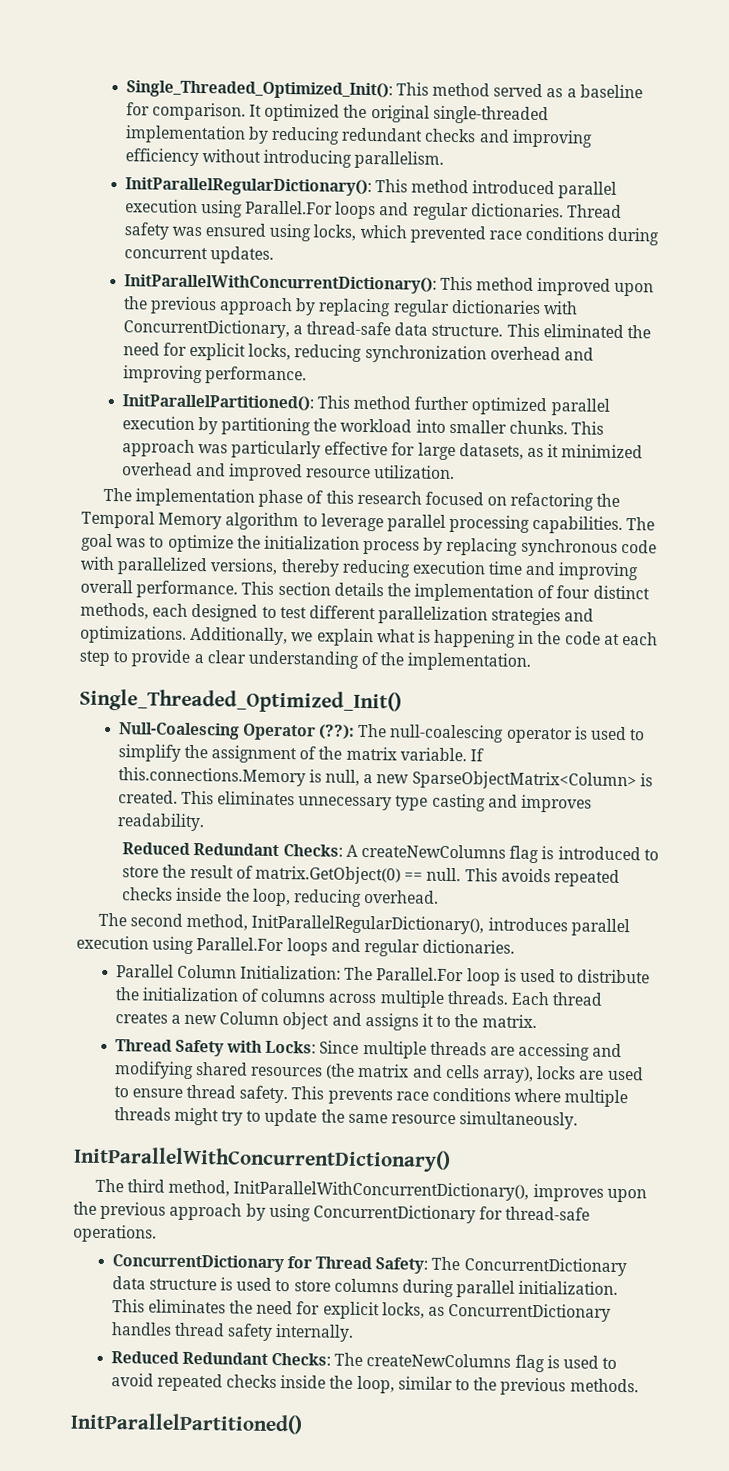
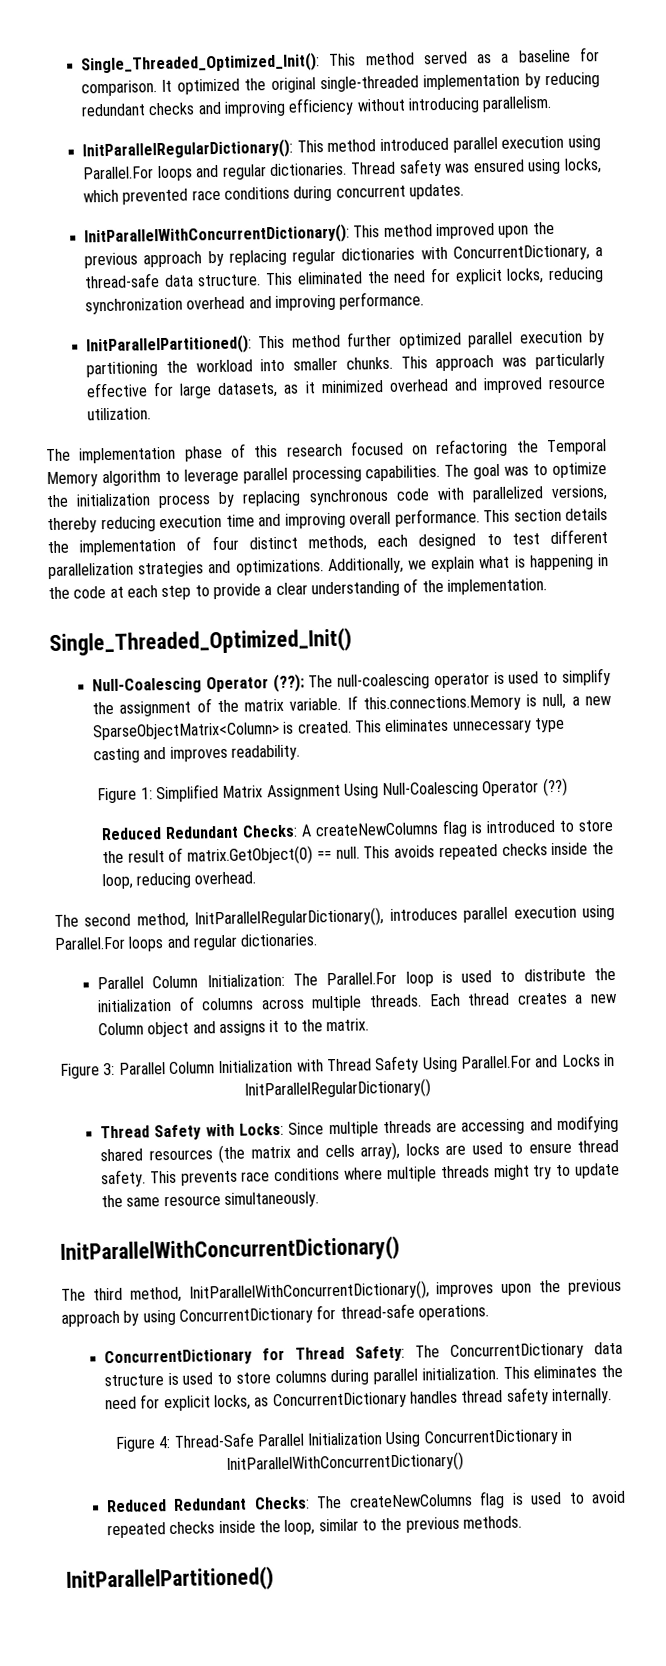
(205, 822) none -> [97,777,568,804] // Figure 1: Simplified Matrix Assignment Using Null-Coalescing Operator (??)
(537, 1021) none -> [60,1053,615,1079] [244,1078,431,1100] // Figure 3: Parallel Column Initialization with Thread Safety Using Parallel.For and Locks in InitParallelRegularDictionary()
(355, 1333) none -> [114,1428,573,1453] [225,1451,464,1475] // Figure 4: Thread-Safe Parallel Initialization Using ConcurrentDictionary in InitParallelWithConcurrentDictionary()

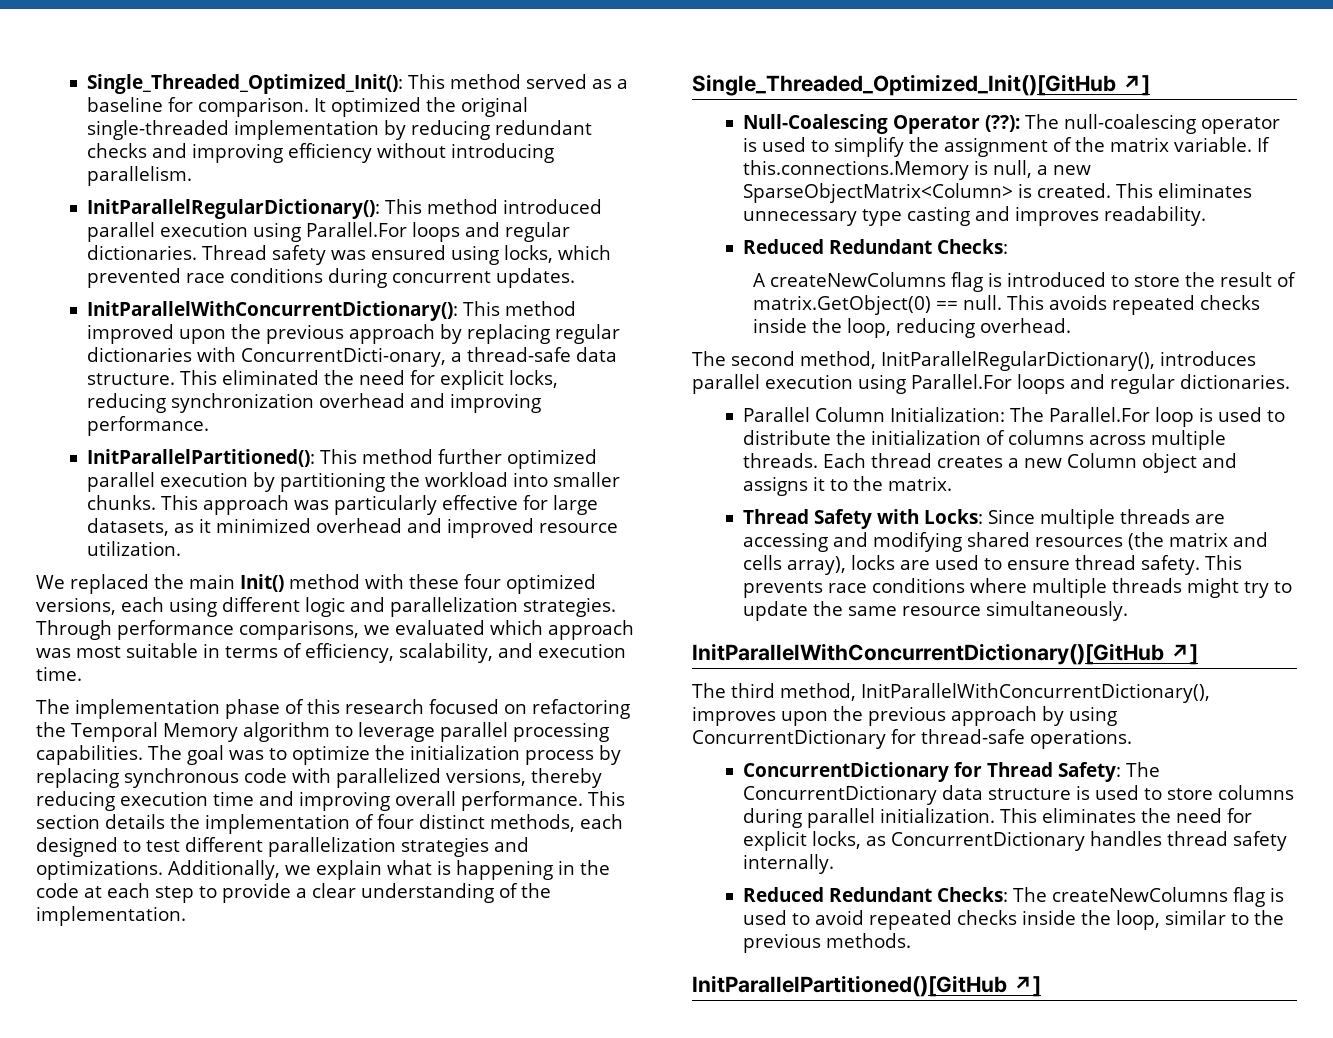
[452,244,590,262] ConcurrentDictionary, -> [240,347,446,367] ConcurrentDicti-onary,
(152, 414) none -> [36,574,596,594] [36,597,616,617] [36,620,634,640] [36,643,626,663] [36,666,82,681] // We replaced the main Init() method with these four optimized versions, each using different logic and parallelization strategies. Through performance comparisons, we evaluated which approach was most suitable in terms of efficiency, scalability, and execution time.
[49,627,352,657] Single_Threaded_Optimized_Init() -> [692,74,1150,96] Single_Threaded_Optimized_Init()[GitHub ↗]
[97,777,568,804] [100,824,298,841] // Figure 1: Simplified Matrix Assignment Using Null-Coalescing Operator (??) // Reduced Redundant Checks: -> [742,239,1008,254] // Reduced Redundant Checks: //
[60,1053,615,1079] [244,1078,431,1100] // Figure 3: Parallel Column Initialization with Thread Safety Using Parallel.For and Locks in InitParallelRegularDictionary() -> (952, 483) none
[60,1235,400,1265] InitParallelWithConcurrentDictionary() -> [692,643,1198,665] InitParallelWithConcurrentDictionary()[GitHub ↗]
[114,1428,573,1453] [225,1451,464,1475] // Figure 4: Thread-Safe Parallel Initialization Using ConcurrentDictionary in InitParallelWithConcurrentDictionary() -> (834, 864) none
[66,1566,274,1593] InitParallelPartitioned() -> [692,975,1041,997] InitParallelPartitioned()[GitHub ↗]

